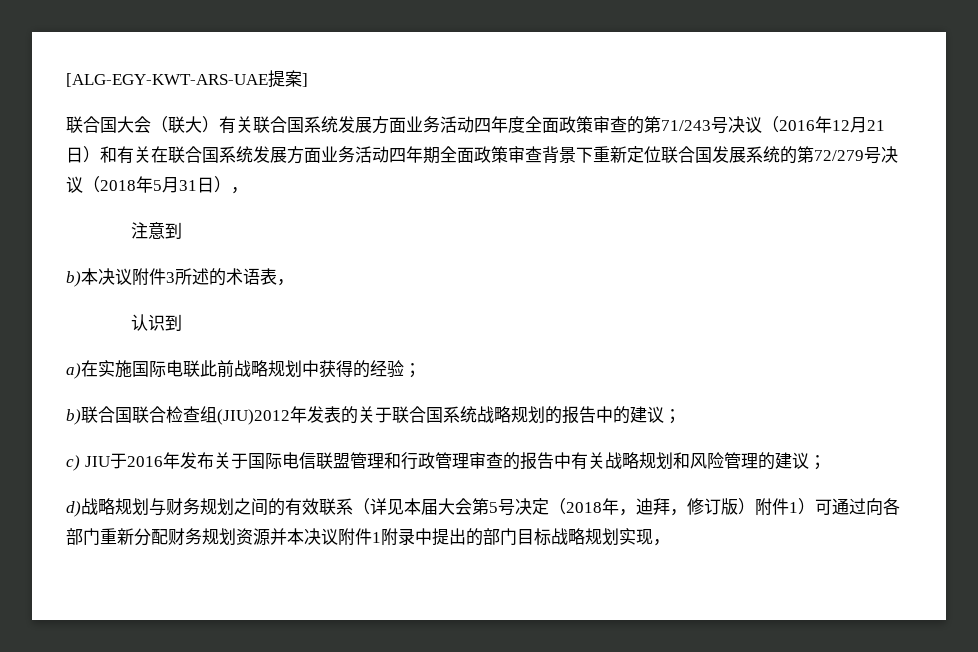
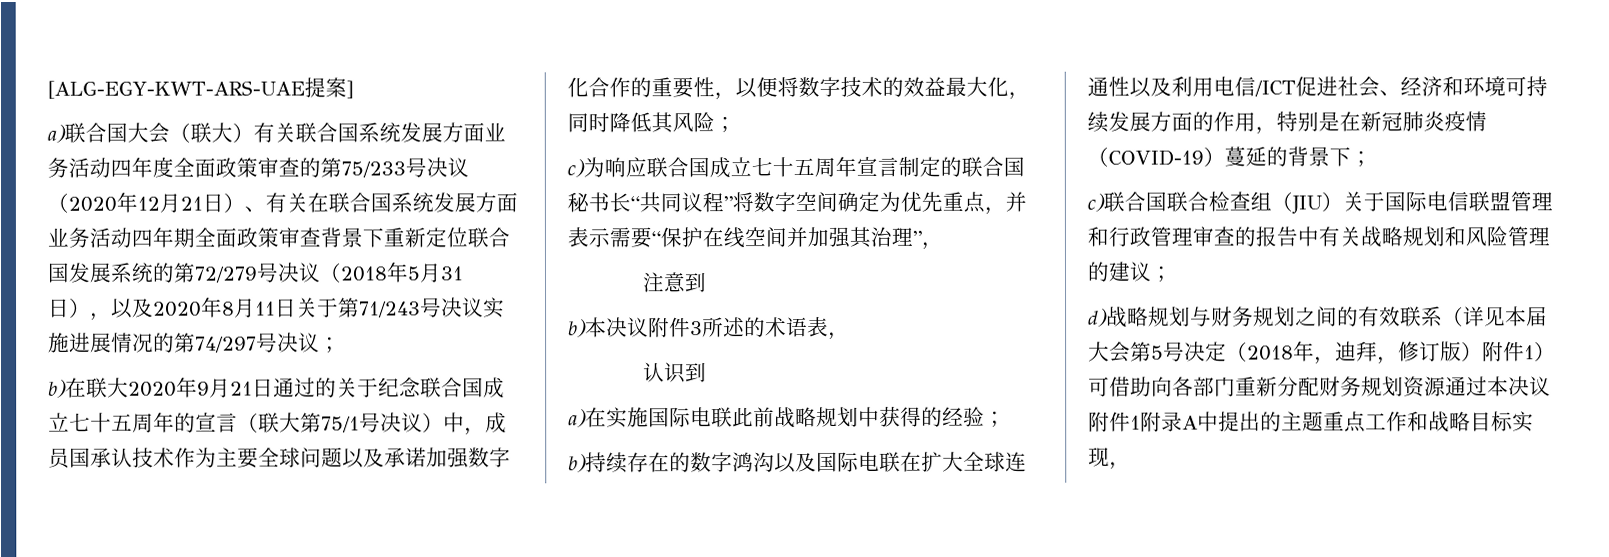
(308, 80) none -> [47,124,66,143] a)
[661,116,815,134] 71/243号决议（2016 -> [341,157,469,178] [47,192,117,213] 75/233号决议（2020
[100,146,117,163] 和 -> [244,206,266,213] 、
(248, 190) none -> [111,297,505,319] [48,332,341,353] [48,377,505,399] [48,412,507,436] [48,447,511,469] [567,76,1030,101] [567,112,736,134] [567,156,1025,179] [567,191,1027,215] [567,226,943,250] 以及2020年8月11日关于第71/243号决议实施进展情况的第74/297号决议； // b)在联大2020年9月21日通过的关于纪念联合国成立七十五周年的宣言（联大第75/1号决议）中，成员国承认技术作为主要全球问题以及承诺加强数字化合作的重要性，以便将数字技术的效益最大化，同时降低其风险； // c)为响应联合国成立七十五周年宣言制定的联合国秘书长“共同议程”将数字空间确定为优先重点，并表示需要“保护在线空间并加强其治理”，
[81,406,681,425] [66,452,214,471] 联合国联合检查组(JIU)2012年发表的关于联合国系统战略规划的报告中的建议； // c) JIU于2016年发布 -> [585,451,1027,474] [1087,76,1548,98] [1087,111,1487,135] [1087,146,1372,167] [1087,191,1343,215] 持续存在的数字鸿沟以及国际电联在扩大全球连通性以及利用电信/ICT促进社会、经济和环境可持续发展方面的作用，特别是在新冠肺炎疫情（COVID-19）蔓延的背景下； // c)联合国联合检查组（JIU）
[832,498,866,515] 通过 -> [1109,376,1152,397] 借助
[270,528,287,545] 并 -> [1445,376,1488,397] 通过
(415, 536) none -> [1182,415,1198,430] A
[483,528,619,546] 部门目标战略规划 -> [1281,411,1514,433] 主题重点工作和战略目标

